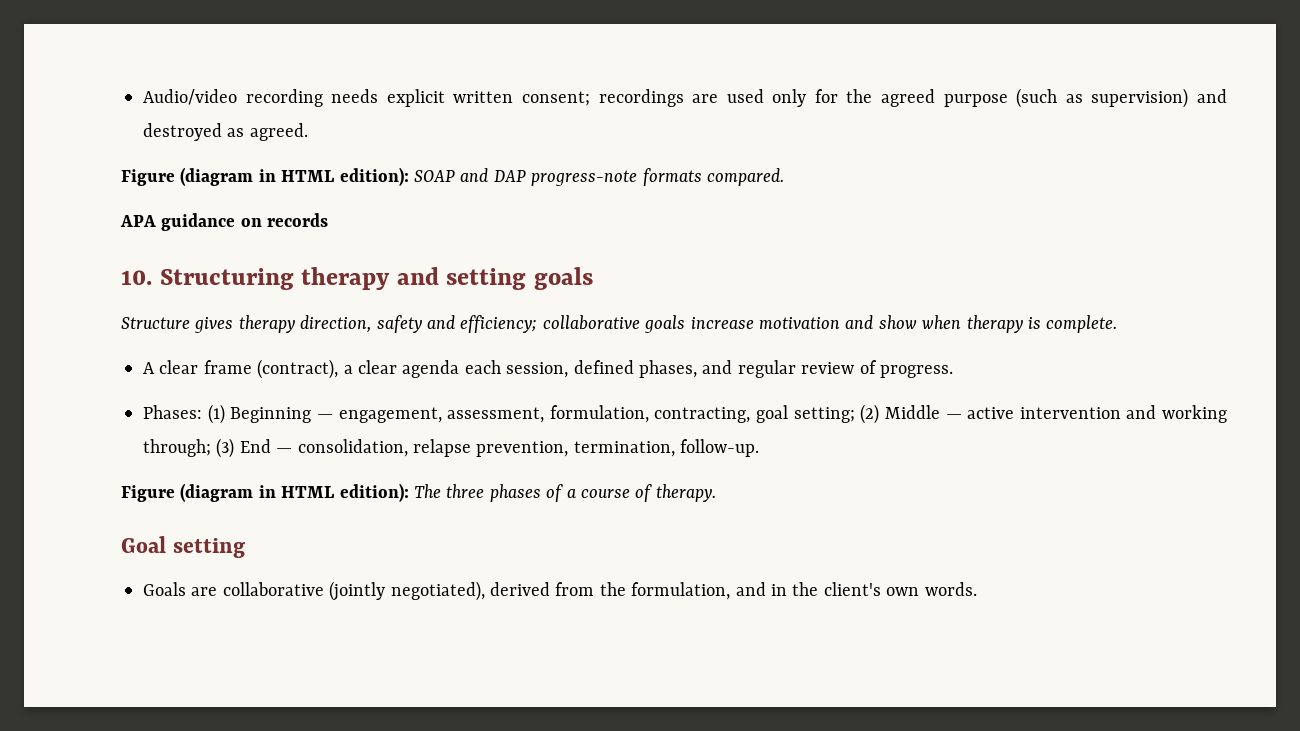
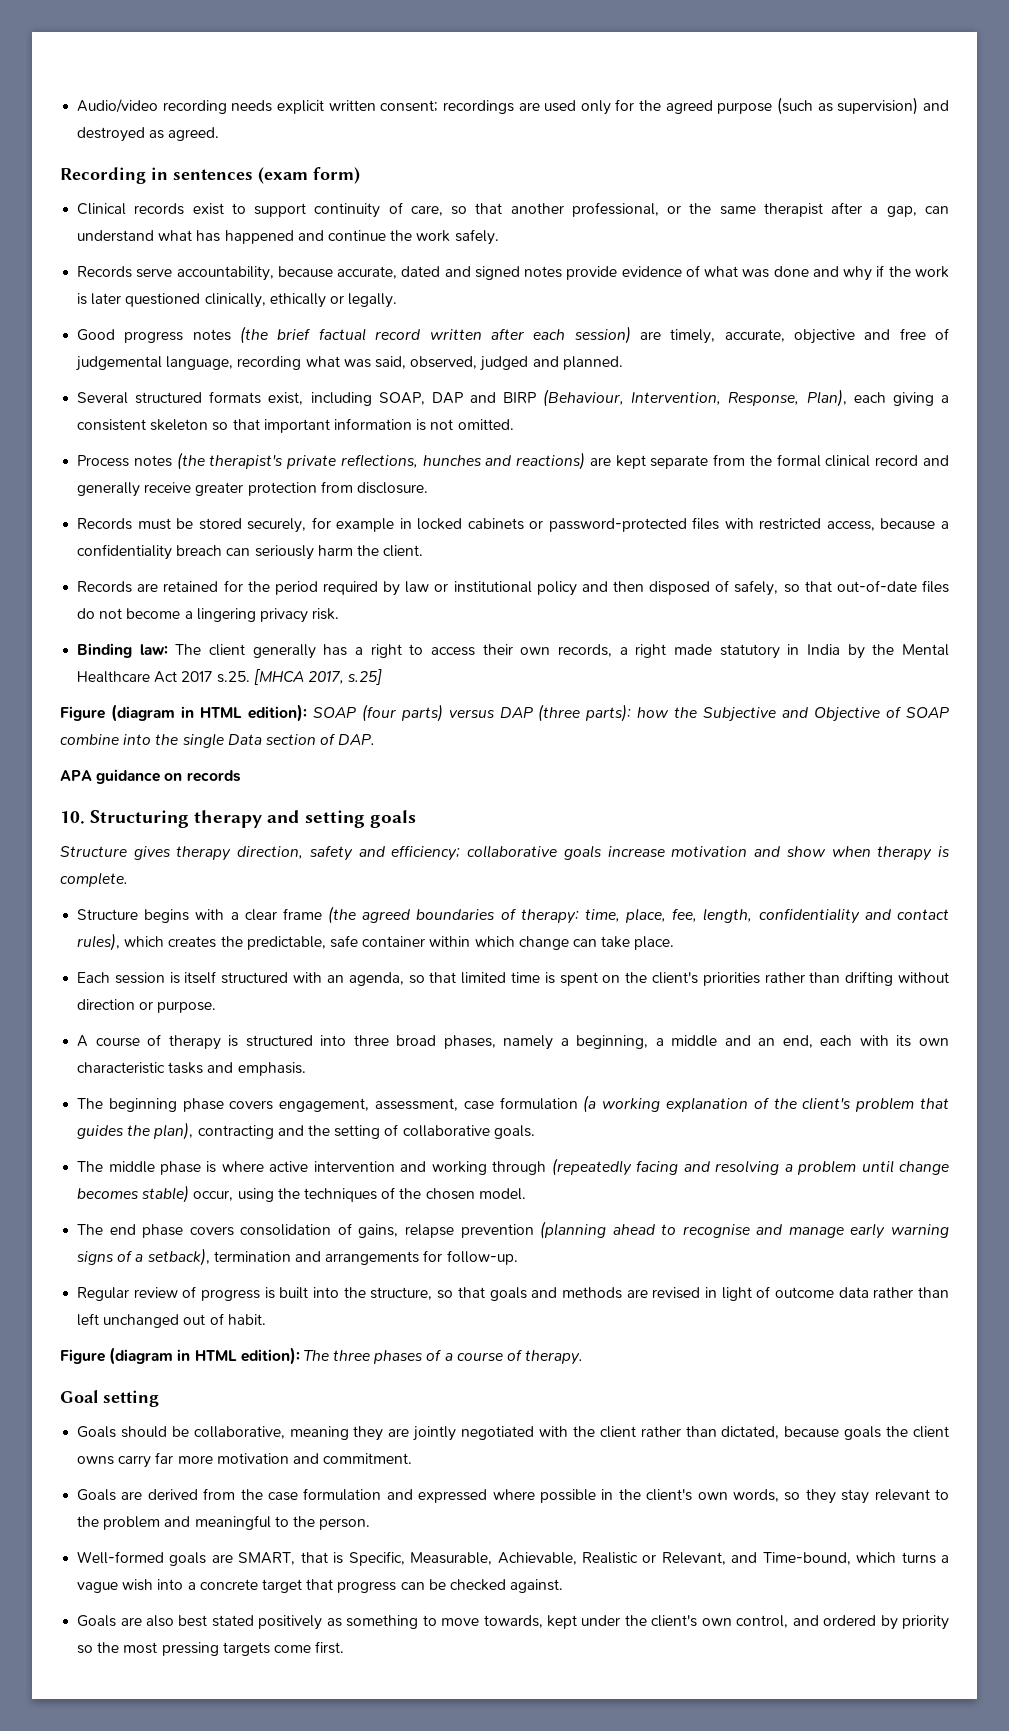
(308, 132) none -> [60,167,360,184] [77,202,949,218] [77,229,499,245] [77,265,949,281] [77,293,398,308] [77,326,950,344] [76,356,623,371] [77,389,949,407] [77,418,514,433] [77,452,949,470] [77,481,428,497] [77,517,949,533] [77,544,424,560] [77,580,950,596] [77,608,340,623] [77,643,949,659] [77,669,383,685] // Recording in sentences (exam form) // Clinical records exist to support continuity of care, so that another professional, or the same therapist after a gap, can understand what has happened and continue the work safely. // Records serve accountability, because accurate, dated and signed notes provide evidence of what was done and why if the work is later questioned clinically, ethically or legally. // Good progress notes (the brief factual record written after each session) are timely, accurate, objective and free of judgemental language, recording what was said, observed, judged and planned. // Several structured formats exist, including SOAP, DAP and BIRP (Behaviour, Intervention, Response, Plan), each giving a consistent skeleton so that important information is not omitted. // Process notes (the therapist's private reflections, hunches and reactions) are kept separate from the formal clinical record and generally receive greater protection from disclosure. // Records must be stored securely, for example in locked cabinets or password-protected files with restricted access, because a confidentiality breach can seriously harm the client. // Records are retained for the period required by law or institutional policy and then disposed of safely, so that out-of-date files do not become a lingering privacy risk. // Binding law: The client generally has a right to access their own records, a right made statutory in India by the Mental Healthcare Act 2017 s.25. [MHCA 2017, s.25]
[460,168,784,186] and DAP progress-note formats compared. -> [361,704,950,722] [60,733,376,748] (four parts) versus DAP (three parts): how the Subjective and Objective of SOAP combine into the single Data section of DAP.
[143,359,953,379] [143,404,1227,424] [143,438,760,458] A clear frame (contract), a clear agenda each session, defined phases, and regular review of progress. // Phases: (1) Beginning — engagement, assessment, formulation, contracting, goal setting; (2) Middle — active intervention and working through; (3) End — consolidation, relapse prevention, termination, follow-up. -> [77,906,949,924] [77,933,675,951] [77,971,949,986] [77,999,217,1013] [77,1034,950,1050] [77,1062,306,1076] [77,1095,949,1113] [77,1122,535,1140] [77,1158,950,1176] [77,1185,526,1203] [77,1221,950,1239] [77,1248,518,1266] [77,1286,949,1301] [77,1313,266,1328] Structure begins with a clear frame (the agreed boundaries of therapy: time, place, fee, length, confidentiality and contact rules), which creates the predictable, safe container within which change can take place. // Each session is itself structured with an agenda, so that limited time is spent on the client's priorities rather than drifting without direction or purpose. // A course of therapy is structured into three broad phases, namely a beginning, a middle and an end, each with its own characteristic tasks and emphasis. // The beginning phase covers engagement, assessment, case formulation (a working explanation of the client's problem that guides the plan), contracting and the setting of collaborative goals. // The middle phase is where active intervention and working through (repeatedly facing and resolving a problem until change becomes stable) occur, using the techniques of the chosen model. // The end phase covers consolidation of gains, relapse prevention (planning ahead to recognise and manage early warning signs of a setback), termination and arrangements for follow-up. // Regular review of progress is built into the structure, so that goals and methods are revised in light of outcome data rather than left unchanged out of habit.
[191,581,977,601] are collaborative (jointly negotiated), derived from the formulation, and in the client's own words. -> [120,1426,949,1441] [77,1452,413,1468] [77,1488,950,1504] [77,1515,371,1530] [77,1551,950,1566] [77,1579,564,1593] [77,1615,949,1630] [77,1641,345,1656] should be collaborative, meaning they are jointly negotiated with the client rather than dictated, because goals the client owns carry far more motivation and commitment. // Goals are derived from the case formulation and expressed where possible in the client's own words, so they stay relevant to the problem and meaningful to the person. // Well-formed goals are SMART, that is Specific, Measurable, Achievable, Realistic or Relevant, and Time-bound, which turns a vague wish into a concrete target that progress can be checked against. // Goals are also best stated positively as something to move towards, kept under the client's own control, and ordered by priority so the most pressing targets come first.

